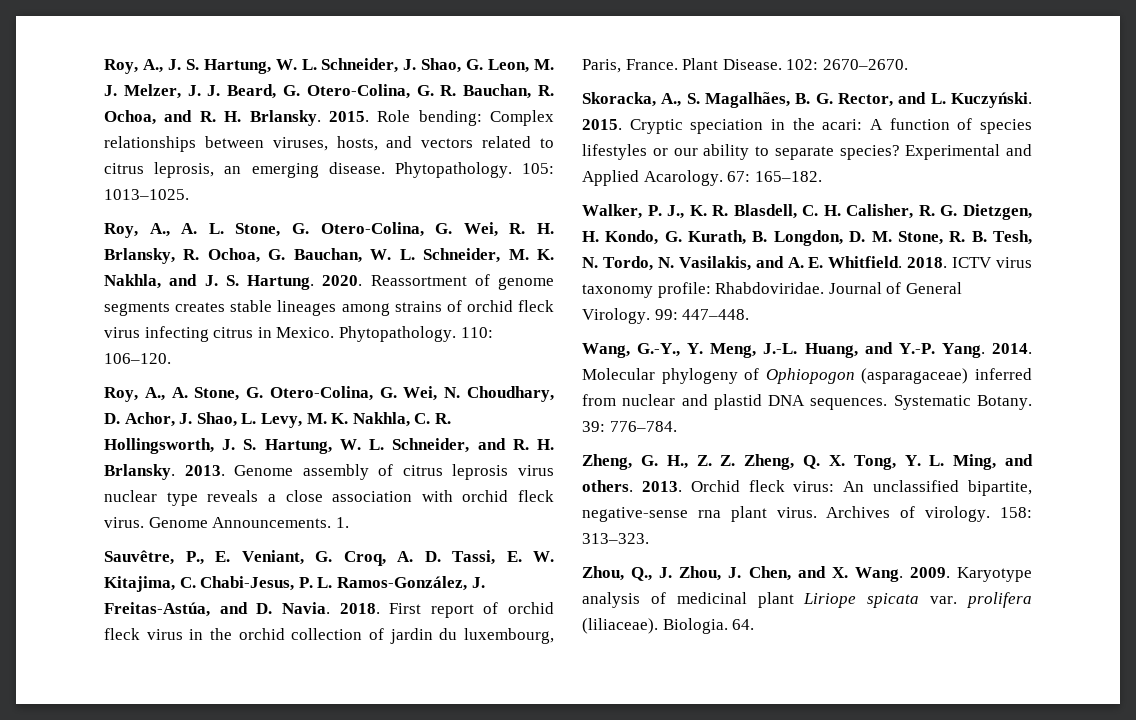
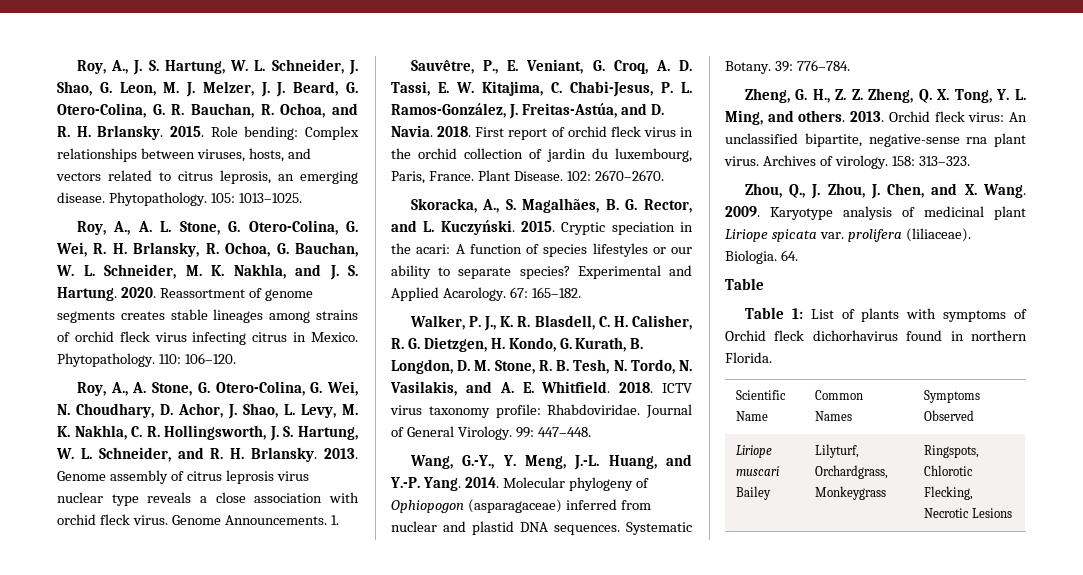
(755, 624) none -> [725,278,764,290] [744,307,1027,322] [725,330,1027,341] [725,352,772,363] [736,390,787,400] [736,411,769,421] [815,390,864,400] [815,411,853,421] [924,390,981,403] [924,410,975,421] [736,445,773,458] [736,466,780,476] [736,486,772,500] [815,444,860,458] [815,465,889,479] [815,486,887,500] [924,445,980,458] [924,465,974,476] [924,486,974,500] [924,508,1012,518] // Table // Table 1: List of plants with symptoms of Orchid fleck dichorhavirus found in northern Florida. // Scientific Name | Common Names | Symptoms Observed // Liriope muscari Bailey | Lilyturf, Orchardgrass, Monkeygrass | Ringspots, Chlorotic Flecking, Necrotic Lesions

